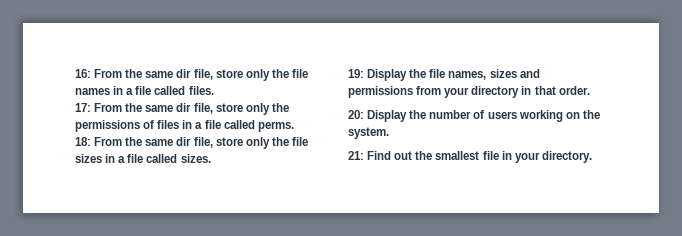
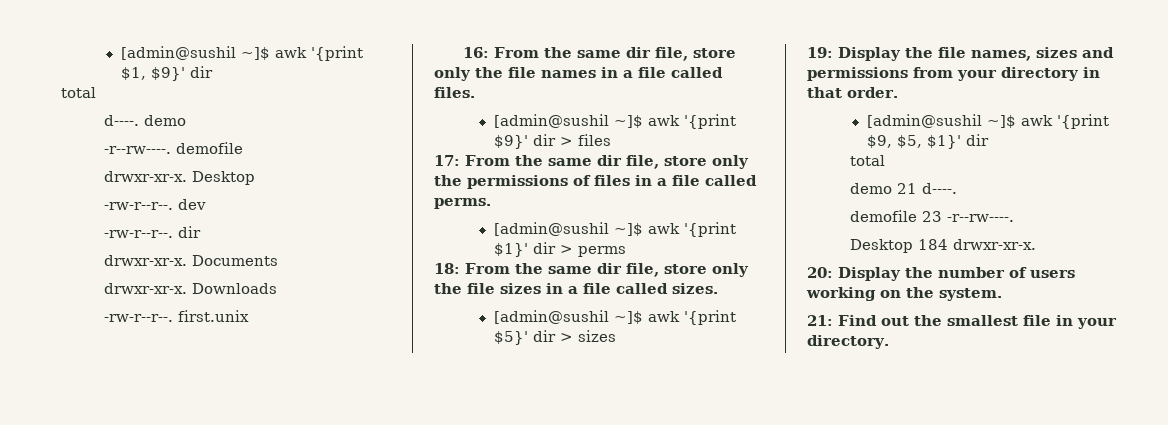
(75, 73) none -> [120,46,363,61] [120,66,213,81] [61,87,96,98] [104,115,187,126] [104,142,244,154] [104,171,256,185] [104,199,207,210] [104,226,202,238] [104,255,279,266] [104,283,278,294] [104,310,250,322] [admin@sushil ~]$ awk '{print $1, $9}' dir // total // d----. demo // -r--rw----. demofile // drwxr-xr-x. Desktop // -rw-r--r--. dev // -rw-r--r--. dir // drwxr-xr-x. Documents // drwxr-xr-x. Downloads // -rw-r--r--. first.unix //
(214, 90) none -> [493,114,736,129] [493,134,611,149] // [admin@sushil ~]$ awk '{print $9}' dir > files
(294, 126) none -> [493,222,736,237] [493,242,626,257] // [admin@sushil ~]$ awk '{print $1}' dir > perms
(211, 158) none -> [493,310,736,325] [493,330,616,345] // [admin@sushil ~]$ awk '{print $5}' dir > sizes
(590, 90) none -> [866,114,1109,129] [866,134,989,149] [850,155,886,166] [850,183,958,194] [850,210,1015,222] [850,239,1037,253] // [admin@sushil ~]$ awk '{print $9, $5, $1}' dir // total // demo 21 d----. // demofile 23 -r--rw----. // Desktop 184 drwxr-xr-x.

